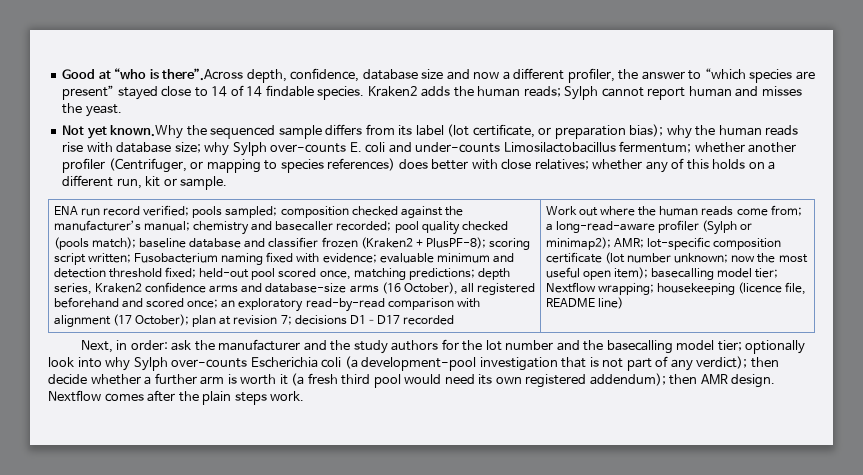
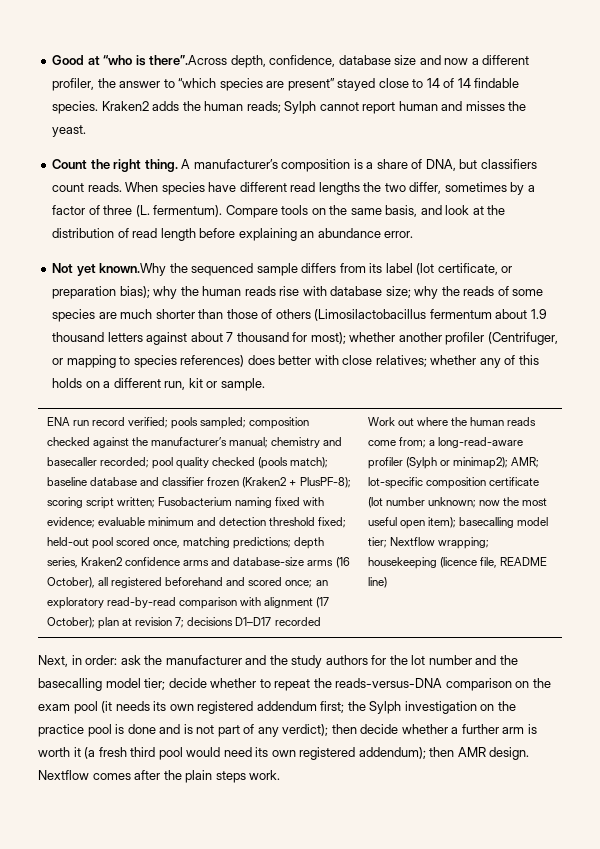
(122, 110) none -> [52,159,537,172] [52,182,535,195] [52,205,506,218] [52,228,414,241] // Count the right thing. A manufacturer’s composition is a share of DNA, but classifiers count reads. When species have different read lengths the two differ, sometimes by a factor of three (L. fermentum). Compare tools on the same basis, and look at the distribution of read length before explaining an abundance error.
[232,141,692,156] Sylph over-counts E. coli and under-counts Limosilactobacillus fermentum; -> [441,286,544,296] [52,309,547,322] [52,332,346,345] the reads of some species are much shorter than those of others (Limosilactobacillus fermentum about 1.9 thousand letters against about 7 thousand for most);
[745,340,806,354] [48,356,587,371] optionally look into why Sylph over-counts Escherichia coli (a development-pool investigation that -> [168,678,551,691] [38,701,516,714] [38,724,181,737] decide whether to repeat the reads-versus-DNA comparison on the exam pool (it needs its own registered addendum first; the Sylph investigation on the practice pool is done and

